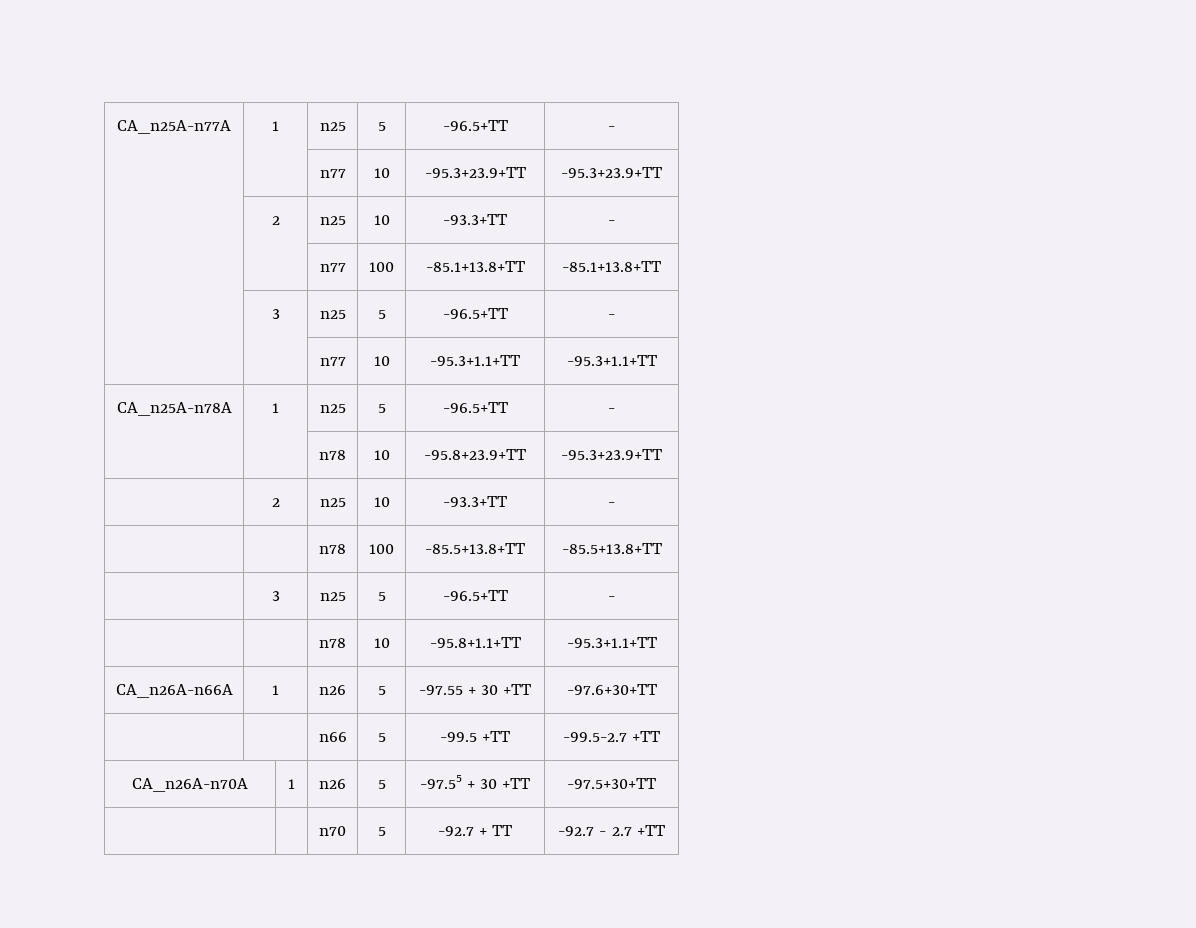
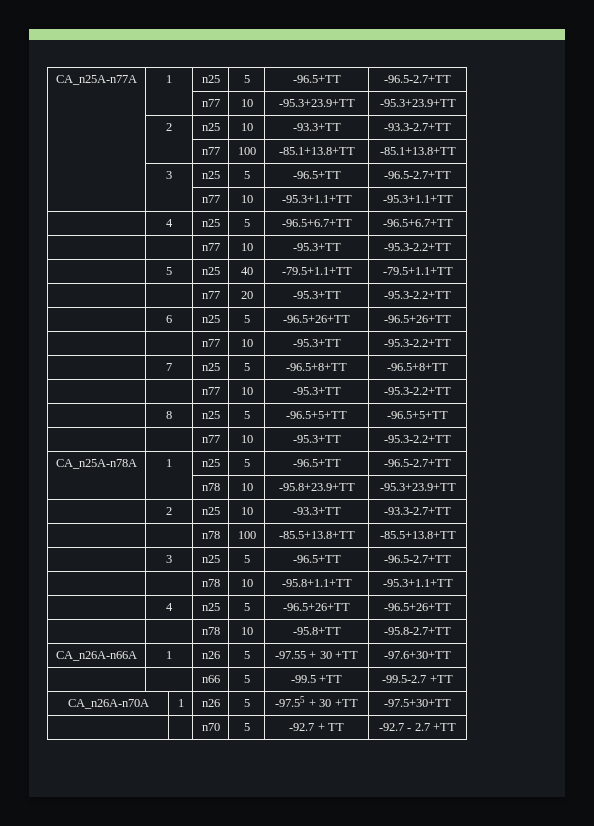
[608,126,615,131] - -> [383,75,451,83] -96.5-2.7+TT
[608,220,615,225] - -> [383,123,451,131] -93.3-2.7+TT
[608,314,615,319] - -> [383,171,451,179] -96.5-2.7+TT
(657, 360) none -> [166,219,173,227] [201,219,220,227] [243,219,250,227] [281,219,352,227] [382,219,453,227] [201,243,220,251] [240,243,253,251] [292,243,341,251] [383,243,451,251] [166,267,172,275] [201,267,220,275] [240,267,253,275] [281,267,352,275] [382,267,453,275] [201,291,220,299] [240,291,253,299] [292,291,341,299] [383,291,451,299] [166,315,172,323] [201,315,220,323] [243,315,250,323] [283,315,350,323] [383,315,451,323] [201,339,220,347] [240,339,253,347] [292,339,341,347] [383,339,451,347] [166,363,172,371] [201,363,220,371] [243,363,250,371] [286,363,347,371] [386,363,448,371] [201,387,220,395] [240,387,253,395] [292,387,341,395] [383,387,451,395] [166,411,172,419] [201,411,220,419] [243,411,250,419] [286,411,347,419] [386,411,448,419] [201,435,220,443] [240,435,253,443] [292,435,341,443] [383,435,451,443] // | 4 | n25 | 5 | -96.5+6.7+TT | -96.5+6.7+TT // | | n77 | 10 | -95.3+TT | -95.3-2.2+TT // | 5 | n25 | 40 | -79.5+1.1+TT | -79.5+1.1+TT // | | n77 | 20 | -95.3+TT | -95.3-2.2+TT // | 6 | n25 | 5 | -96.5+26+TT | -96.5+26+TT // | | n77 | 10 | -95.3+TT | -95.3-2.2+TT // | 7 | n25 | 5 | -96.5+8+TT | -96.5+8+TT // | | n77 | 10 | -95.3+TT | -95.3-2.2+TT // | 8 | n25 | 5 | -96.5+5+TT | -96.5+5+TT // | | n77 | 10 | -95.3+TT | -95.3-2.2+TT
[608,408,615,413] - -> [383,459,451,467] -96.5-2.7+TT
[608,502,615,507] - -> [383,507,451,515] -93.3-2.7+TT
[608,596,615,601] - -> [383,555,451,563] -96.5-2.7+TT
(657, 642) none -> [166,603,173,611] [201,603,220,611] [243,603,250,611] [283,603,350,611] [383,603,451,611] [201,627,220,635] [240,627,253,635] [292,627,341,635] [383,627,451,635] // | 4 | n25 | 5 | -96.5+26+TT | -96.5+26+TT // | | n78 | 10 | -95.8+TT | -95.8-2.7+TT

